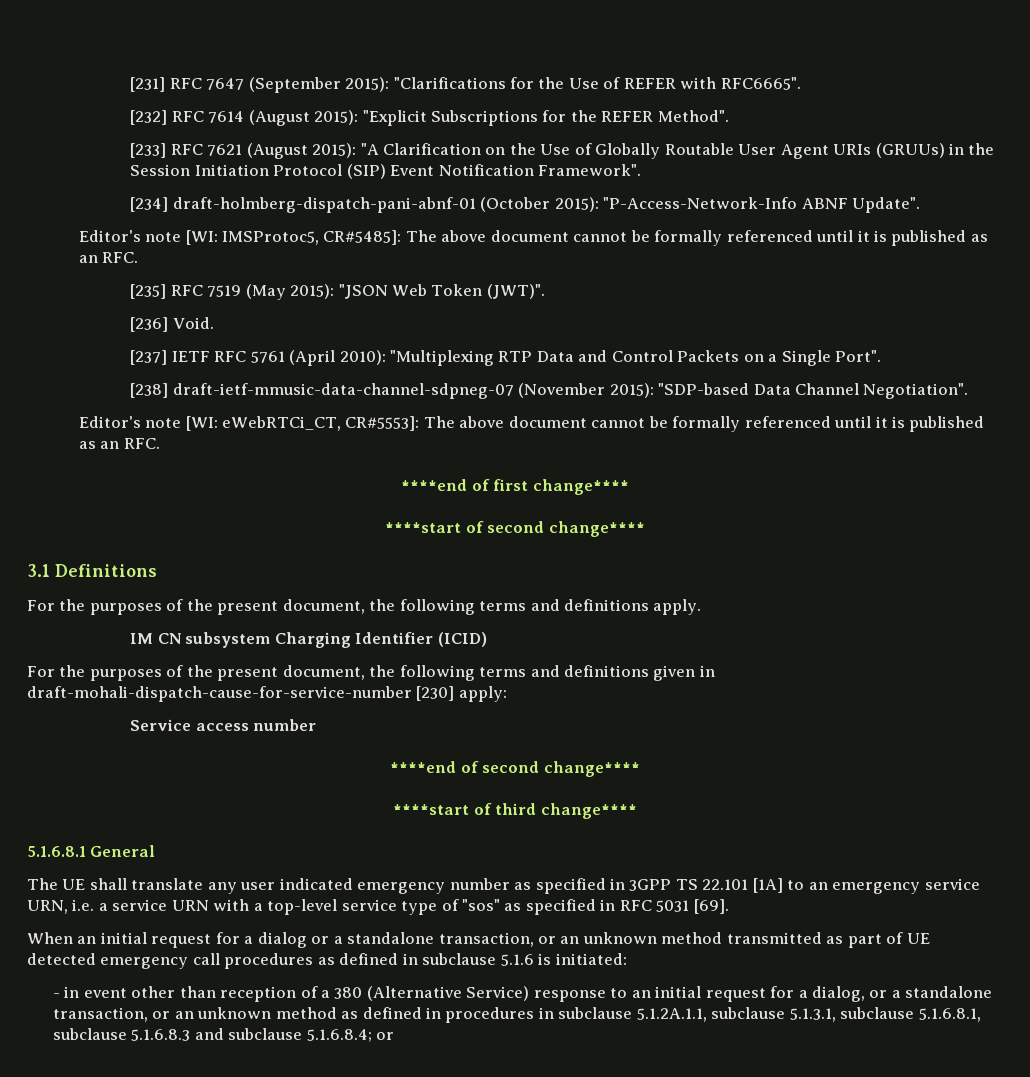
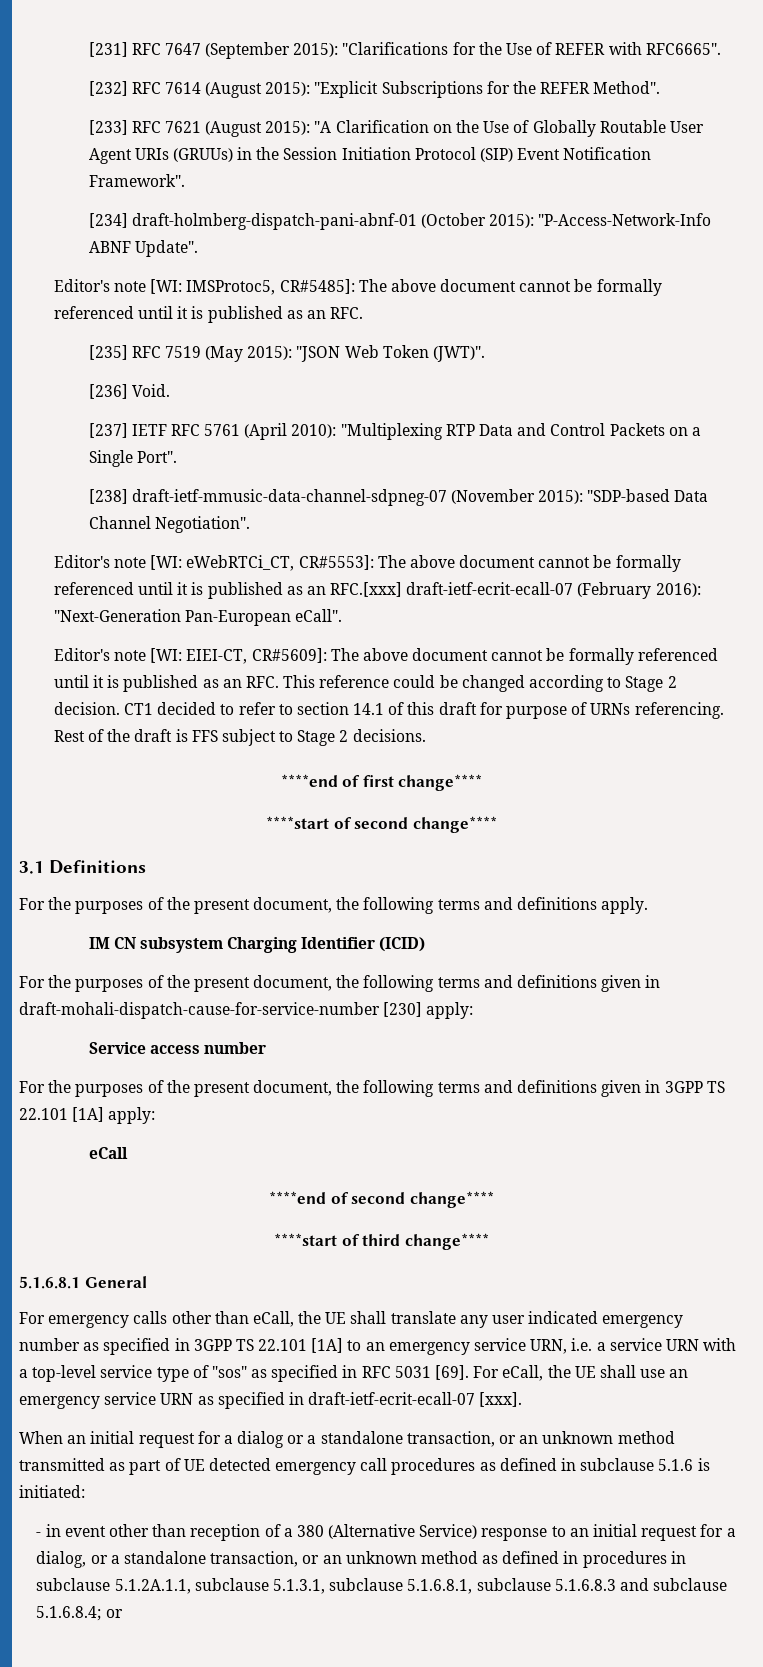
[123,438,160,449] RFC. -> [330,582,701,599] [53,609,343,626] [53,648,718,665] [53,675,677,692] [53,702,724,719] [53,729,426,746] RFC.[xxx] draft-ietf-ecrit-ecall-07 (February 2016): "Next-Generation Pan-European eCall". // Editor's note [WI: EIEI-CT, CR#5609]: The above document cannot be formally referenced until it is published as an RFC. This reference could be changed according to Stage 2 decision. CT1 decided to refer to section 14.1 of this draft for purpose of URNs referencing. Rest of the draft is FFS subject to Stage 2 decisions.
(317, 725) none -> [19,1080,725,1097] [19,1107,156,1124] [88,1147,128,1159] // For the purposes of the present document, the following terms and definitions given in 3GPP TS 22.101 [1A] apply: // eCall
[27,878,58,890] The -> [19,1311,322,1328] For emergency calls other than eCall, the
(729, 906) none -> [473,1365,689,1381] [19,1392,523,1409] For eCall, the UE shall use an emergency service URN as specified in draft-ietf-ecrit-ecall-07 [xxx].

